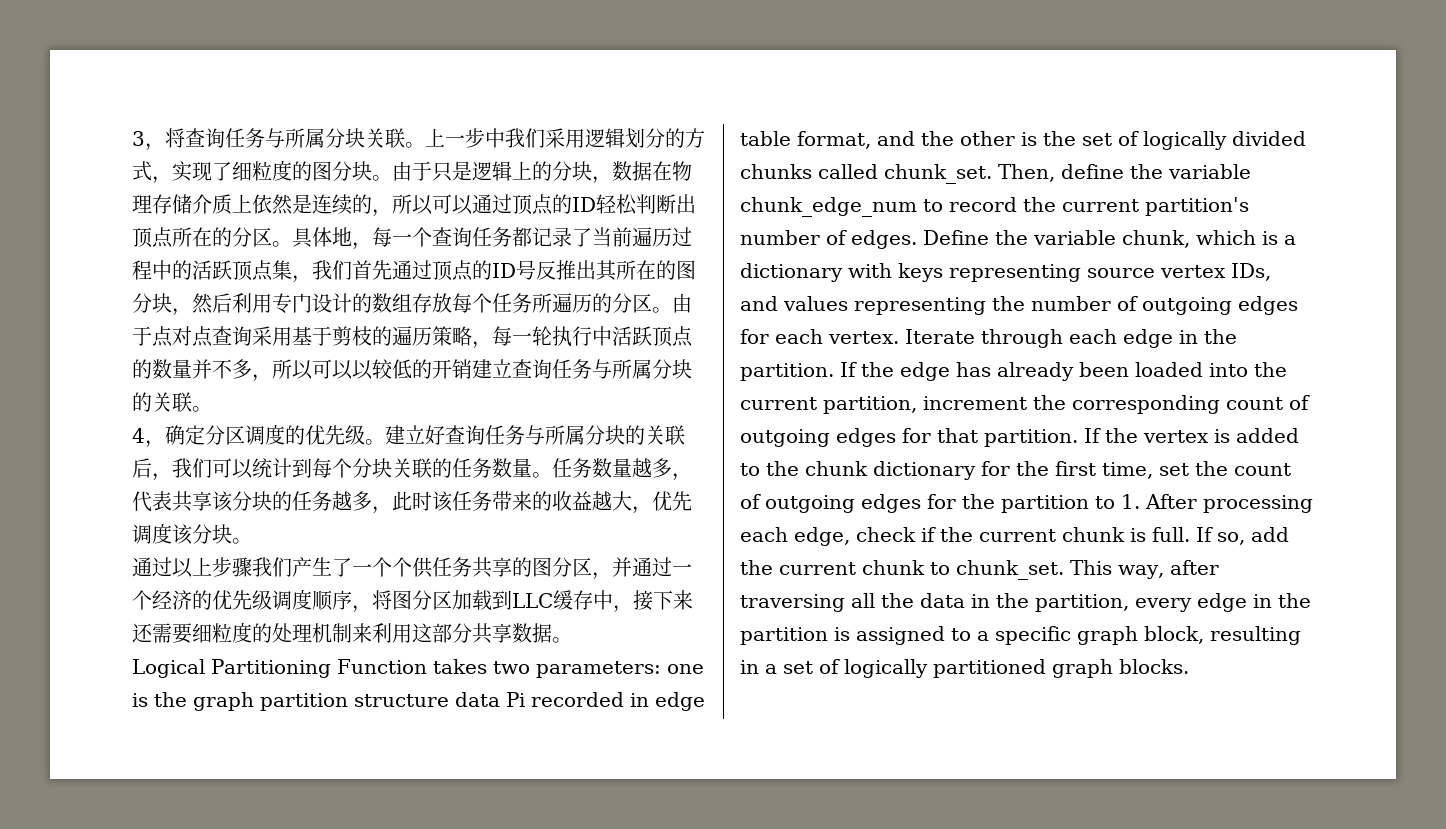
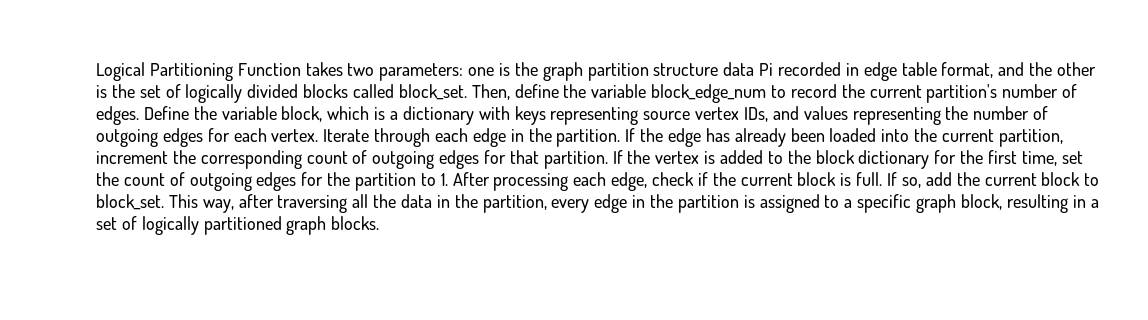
[132,128,705,151] [132,160,692,184] [132,194,696,217] [132,227,692,250] [132,260,696,283] [132,293,692,316] [132,326,693,349] [132,359,692,382] [132,392,212,412] [132,424,685,448] [132,458,692,481] [132,491,692,514] [132,523,252,545] [132,557,692,580] [132,589,693,613] [132,622,572,644] 3，将查询任务与所属分块关联。上一步中我们采用逻辑划分的方式，实现了细粒度的图分块。由于只是逻辑上的分块，数据在物理存储介质上依然是连续的，所以可以通过顶点的ID轻松判断出顶点所在的分区。具体地，每一个查询任务都记录了当前遍历过程中的活跃顶点集，我们首先通过顶点的ID号反推出其所在的图分块，然后利用专门设计的数组存放每个任务所遍历的分区。由于点对点查询采用基于剪枝的遍历策略，每一轮执行中活跃顶点的数量并不多，所以可以以较低的开销建立查询任务与所属分块的关联。 // 4，确定分区调度的优先级。建立好查询任务与所属分块的关联后，我们可以统计到每个分块关联的任务数量。任务数量越多，代表共享该分块的任务越多，此时该任务带来的收益越大，优先调度该分块。 // 通过以上步骤我们产生了一个个供任务共享的图分区，并通过一个经济的优先级调度顺序，将图分区加载到LLC缓存中，接下来还需要细粒度的处理机制来利用这部分共享数据。 // -> (96, 71) none
[740,164,992,184] chunks called chunk_set. -> [303,84,467,100] blocks called block_set.
[740,197,917,217] chunk_edge_num -> [651,84,767,103] block_edge_num
[1122,230,1190,248] chunk, -> [281,106,323,122] block,
[805,461,868,476] chunk -> [815,150,855,164] block
[1062,527,1125,542] chunk -> [797,172,837,186] block
[862,560,1064,580] chunk to chunk_set. -> [1041,172,1100,186] [96,194,164,210] block to block_set.

